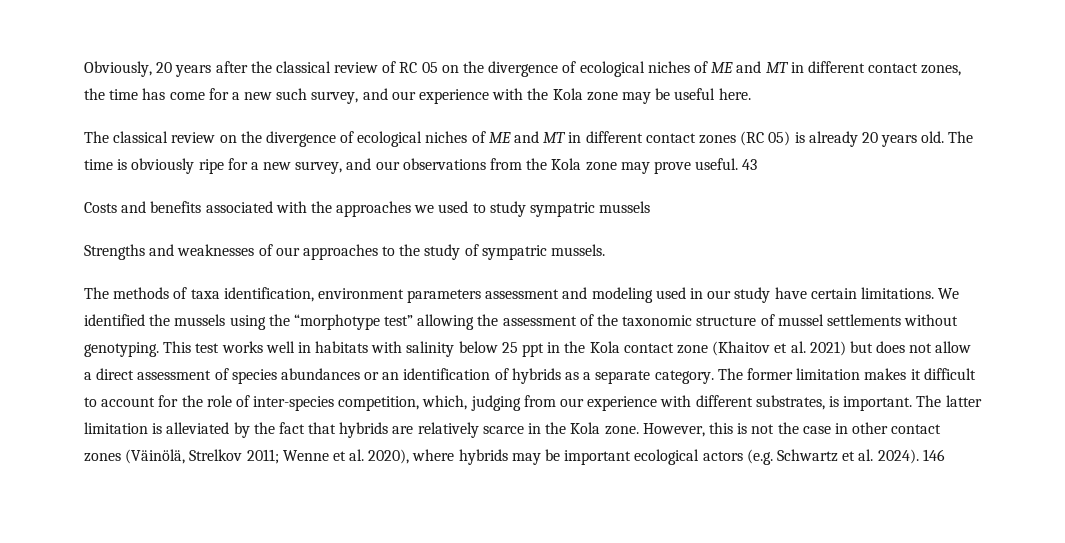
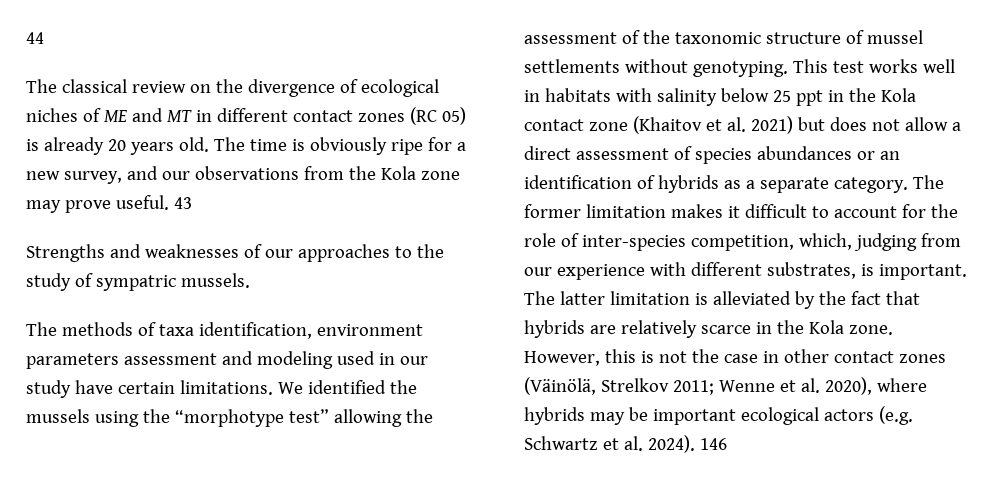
[84,61,962,77] [84,88,751,104] Obviously, 20 years after the classical review of RC 05 on the divergence of ecological niches of ME and MT in different contact zones, the time has come for a new such survey, and our experience with the Kola zone may be useful here. -> [26,32,44,44] 44
[84,201,651,217] // Costs and benefits associated with the approaches we used to study sympatric mussels -> (192, 203) none

